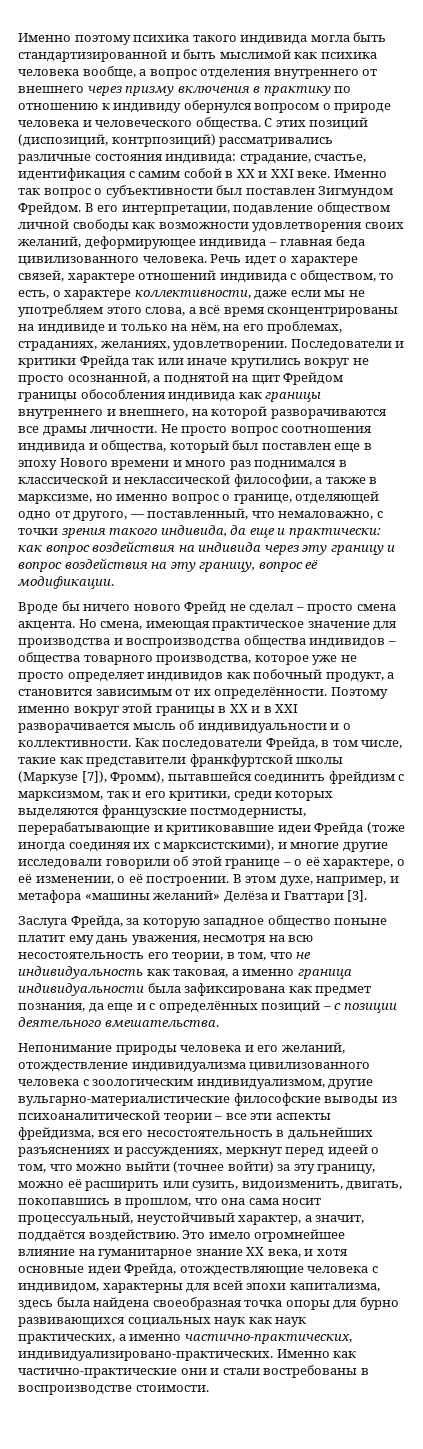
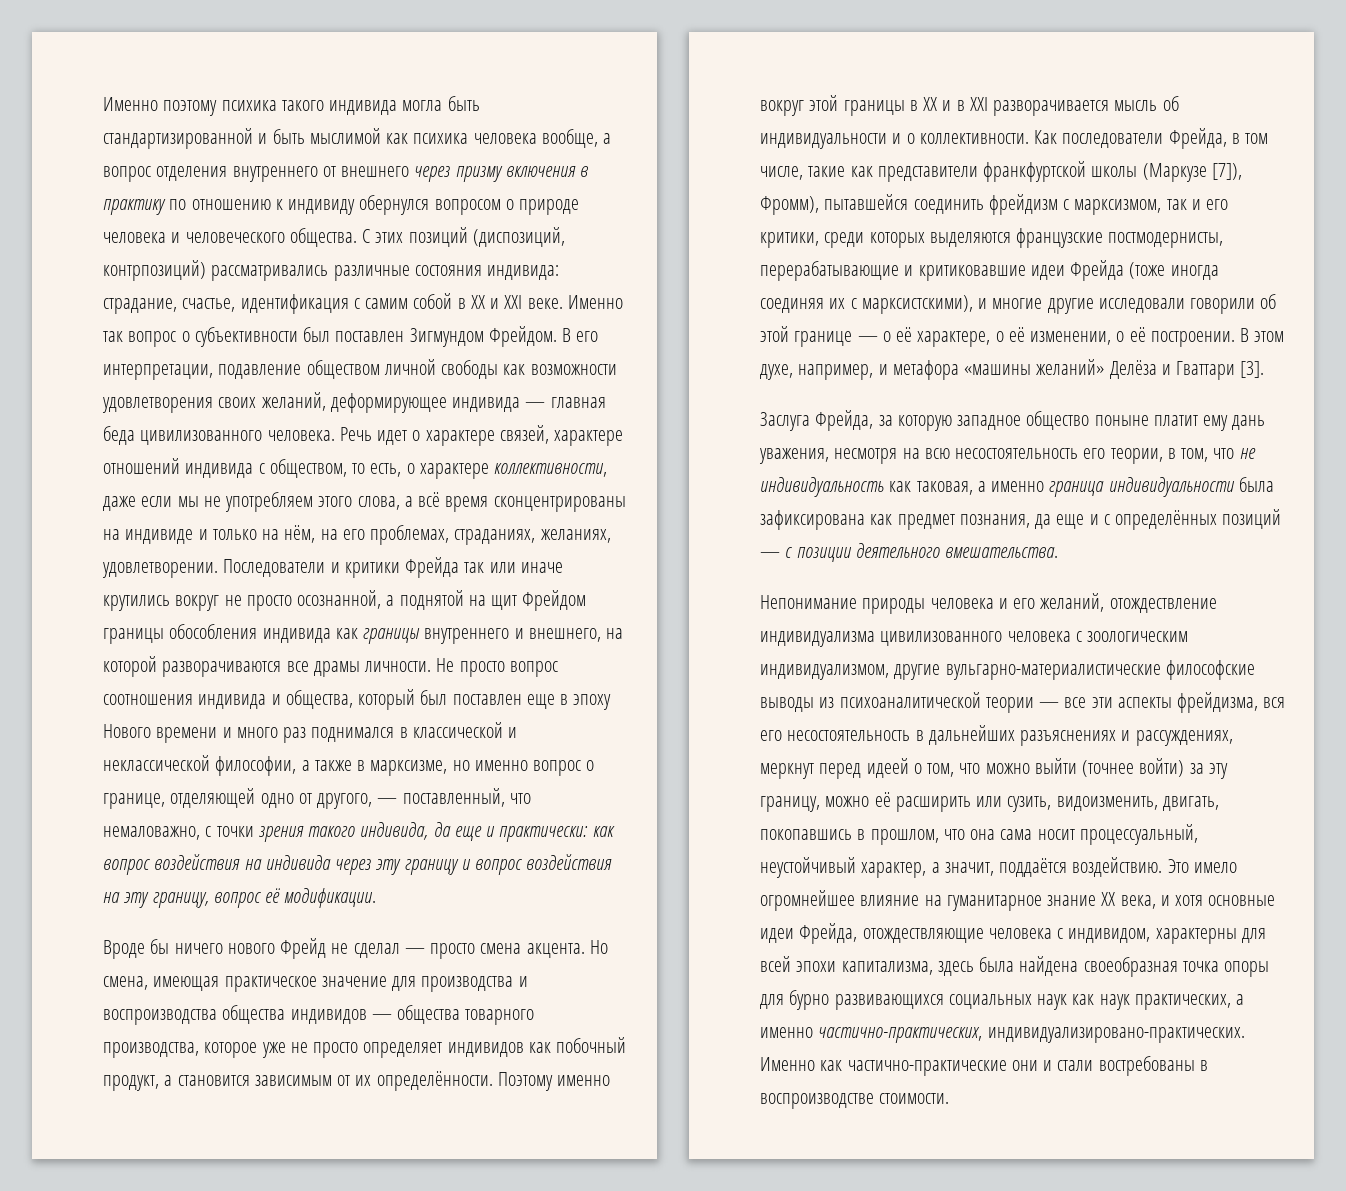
[268,242,277,246] – -> [525,402,546,408] —
[295,607,304,611] – -> [404,948,425,954] —
[387,641,396,645] – -> [371,1014,392,1020] —
[282,862,291,866] – -> [857,336,878,342] —
[322,1006,331,1010] – -> [760,552,780,558] —
[214,1116,223,1120] – -> [1039,702,1060,708] —

